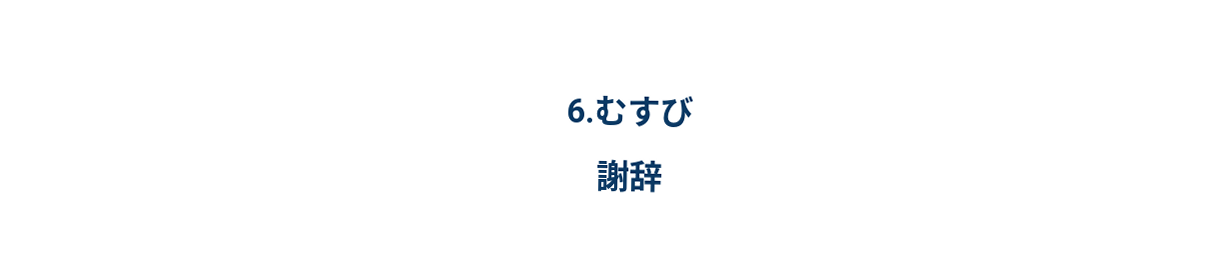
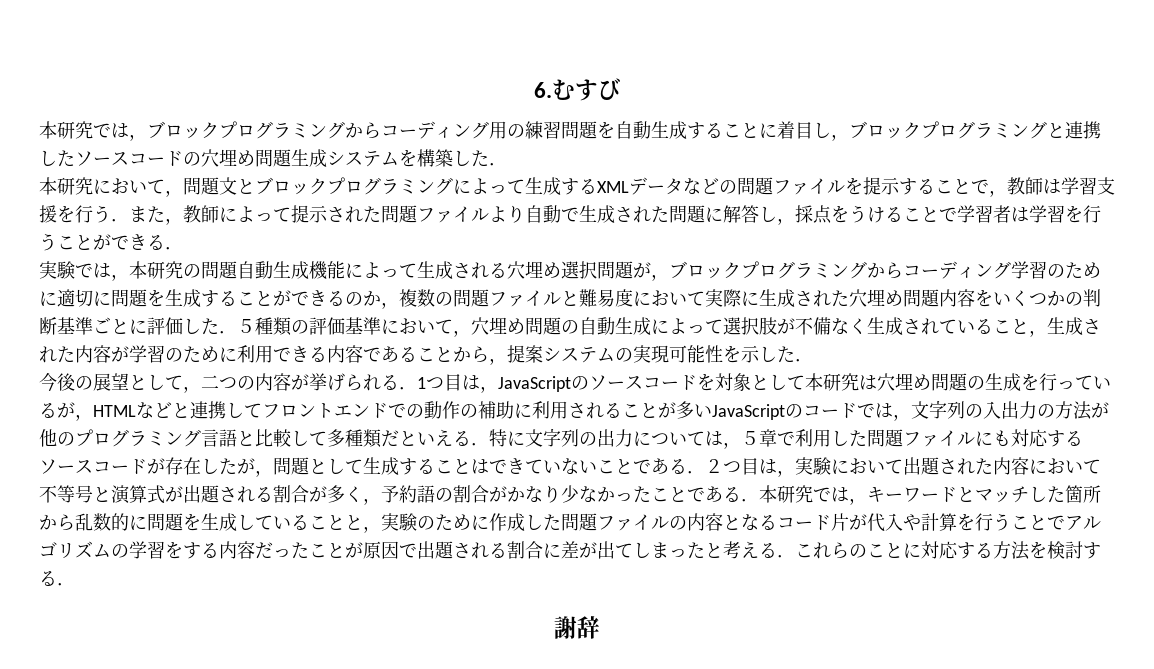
(694, 111) none -> [39,121,1101,141] [39,149,507,167] [39,177,1115,197] [39,205,1101,225] [39,233,183,251] [39,261,1101,281] [39,289,1101,309] [39,317,1101,337] [39,345,813,365] [39,373,1111,393] [39,400,1109,421] [39,428,1083,449] [39,457,1101,477] [39,485,1101,505] [39,513,1101,533] [39,541,1101,560] [39,571,75,586] // 本研究では，ブロックプログラミングからコーディング用の練習問題を自動生成することに着目し，ブロックプログラミングと連携したソースコードの穴埋め問題生成システムを構築した． // 本研究において，問題文とブロックプログラミングによって生成するXMLデータなどの問題ファイルを提示することで，教師は学習支援を行う．また，教師によって提示された問題ファイルより自動で生成された問題に解答し，採点をうけることで学習者は学習を行うことができる． // 実験では，本研究の問題自動生成機能によって生成される穴埋め選択問題が，ブロックプログラミングからコーディング学習のために適切に問題を生成することができるのか，複数の問題ファイルと難易度において実際に生成された穴埋め問題内容をいくつかの判断基準ごとに評価した．５種類の評価基準において，穴埋め問題の自動生成によって選択肢が不備なく生成されていること，生成された内容が学習のために利用できる内容であることから，提案システムの実現可能性を示した． // 今後の展望として，二つの内容が挙げられる．1つ目は，JavaScriptのソースコードを対象として本研究は穴埋め問題の生成を行っているが，HTMLなどと連携してフロントエンドでの動作の補助に利用されることが多いJavaScriptのコードでは，文字列の入出力の方法が他のプログラミング言語と比較して多種類だといえる．特に文字列の出力については，５章で利用した問題ファイルにも対応するソースコードが存在したが，問題として生成することはできていないことである．２つ目は，実験において出題された内容において不等号と演算式が出題される割合が多く，予約語の割合がかなり少なかったことである．本研究では，キーワードとマッチした箇所から乱数的に問題を生成していることと，実験のために作成した問題ファイルの内容となるコード片が代入や計算を行うことでアルゴリズムの学習をする内容だったことが原因で出題される割合に差が出てしまったと考える．これらのことに対応する方法を検討する．

